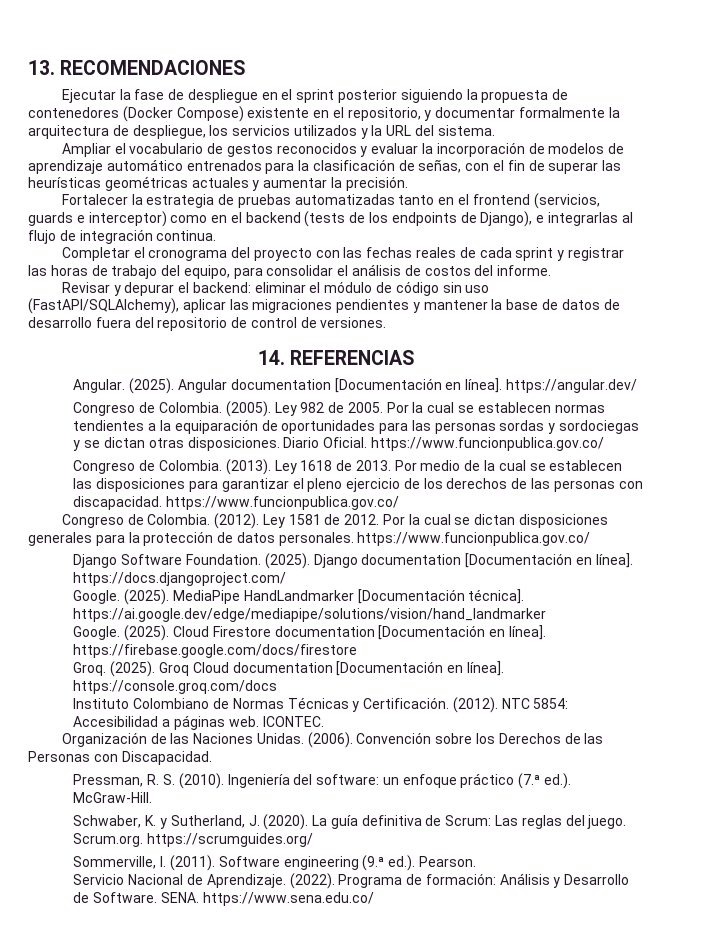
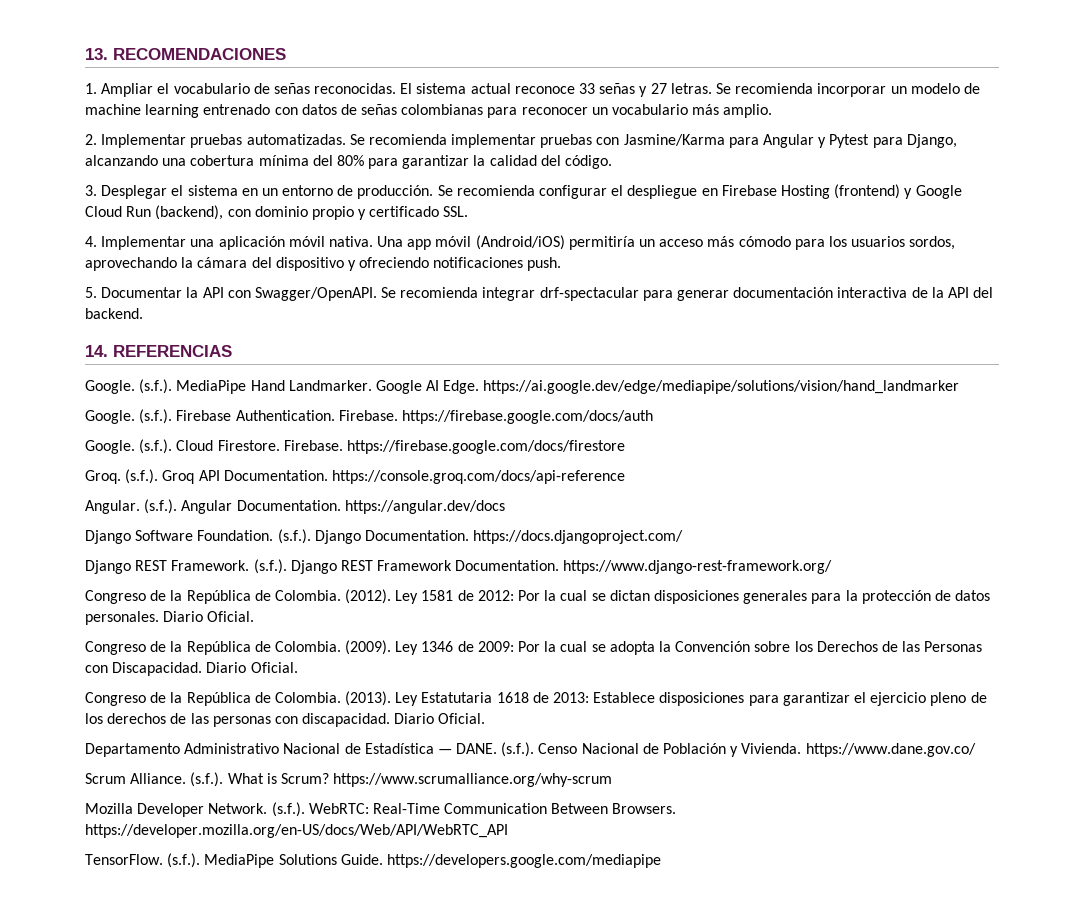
[61,89,569,103] [28,106,620,122] [28,125,495,139] [61,142,625,157] [28,159,622,174] [28,176,408,191] [61,193,600,209] [28,211,633,227] [28,229,217,244] [61,247,624,261] [28,264,552,279] [61,281,490,296] [28,298,620,314] [28,317,387,331] [257,350,415,365] [73,378,637,394] [73,401,605,417] [73,419,640,434] [73,437,604,451] [73,459,623,475] [73,478,643,492] [73,496,400,510] [61,514,124,528] Ejecutar la fase de despliegue en el sprint posterior siguiendo la propuesta de contenedores (Docker Compose) existente en el repositorio, y documentar formalmente la arquitectura de despliegue, los servicios utilizados y la URL del sistema. // Ampliar el vocabulario de gestos reconocidos y evaluar la incorporación de modelos de aprendizaje automático entrenados para la clasificación de señas, con el fin de superar las heurísticas geométricas actuales y aumentar la precisión. // Fortalecer la estrategia de pruebas automatizadas tanto en el frontend (servicios, guards e interceptor) como en el backend (tests de los endpoints de Django), e integrarlas al flujo de integración continua. // Completar el cronograma del proyecto con las fechas reales de cada sprint y registrar las horas de trabajo del equipo, para consolidar el análisis de costos del informe. // Revisar y depurar el backend: eliminar el módulo de código sin uso (FastAPI/SQLAlchemy), aplicar las migraciones pendientes y mantener la base de datos de desarrollo fuera del repositorio de control de versiones. // 14. REFERENCIAS // Angular. (2025). Angular documentation [Documentación en línea]. https://angular.dev/ // Congreso de Colombia. (2005). Ley 982 de 2005. Por la cual se establecen normas tendientes a la equiparación de oportunidades para las personas sordas y sordociegas y se dictan otras disposiciones. Diario Oficial. https://www.funcionpublica.gov.co/ // Congreso de Colombia. (2013). Ley 1618 de 2013. Por medio de la cual se establecen las disposiciones para garantizar el pleno ejercicio de los derechos de las personas con discapacidad. https://www.funcionpublica.gov.co/ // Congreso -> [85,83,980,97] [85,104,773,118] [85,134,957,148] [85,155,613,169] [85,184,962,199] [85,205,469,220] [85,235,956,250] [85,257,562,271] [85,287,994,301] [85,308,143,319] [85,345,232,357] [85,379,960,394] [85,409,653,424] [85,439,625,454] [85,469,625,484] [85,499,505,514] [85,529,684,544] [85,559,833,574] [85,590,251,604] 1. Ampliar el vocabulario de señas reconocidas. El sistema actual reconoce 33 señas y 27 letras. Se recomienda incorporar un modelo de machine learning entrenado con datos de señas colombianas para reconocer un vocabulario más amplio. // 2. Implementar pruebas automatizadas. Se recomienda implementar pruebas con Jasmine/Karma para Angular y Pytest para Django, alcanzando una cobertura mínima del 80% para garantizar la calidad del código. // 3. Desplegar el sistema en un entorno de producción. Se recomienda configurar el despliegue en Firebase Hosting (frontend) y Google Cloud Run (backend), con dominio propio y certificado SSL. // 4. Implementar una aplicación móvil nativa. Una app móvil (Android/iOS) permitiría un acceso más cómodo para los usuarios sordos, aprovechando la cámara del dispositivo y ofreciendo notificaciones push. // 5. Documentar la API con Swagger/OpenAPI. Se recomienda integrar drf-spectacular para generar documentación interactiva de la API del backend. // 14. REFERENCIAS // Google. (s.f.). MediaPipe Hand Landmarker. Google AI Edge. https://ai.google.dev/edge/mediapipe/solutions/vision/hand_landmarker // Google. (s.f.). Firebase Authentication. Firebase. https://firebase.google.com/docs/auth // Google. (s.f.). Cloud Firestore. Firebase. https://firebase.google.com/docs/firestore // Groq. (s.f.). Groq API Documentation. https://console.groq.com/docs/api-reference // Angular. (s.f.). Angular Documentation. https://angular.dev/docs // Django Software Foundation. (s.f.). Django Documentation. https://docs.djangoproject.com/ // Django REST Framework. (s.f.). Django REST Framework Documentation. https://www.django-rest-framework.org/ // Congreso de la República
[344,514,380,525] 2012. -> [477,590,514,601] 2012:
[357,532,591,546] [73,553,633,569] [73,572,287,586] [73,589,525,605] [73,608,547,622] [73,625,546,641] [73,644,358,658] [73,661,504,677] [73,680,278,694] [73,697,569,713] [73,715,324,730] [61,732,353,748] https://www.funcionpublica.gov.co/ // Django Software Foundation. (2025). Django documentation [Documentación en línea]. https://docs.djangoproject.com/ // Google. (2025). MediaPipe HandLandmarker [Documentación técnica]. https://ai.google.dev/edge/mediapipe/solutions/vision/hand_landmarker // Google. (2025). Cloud Firestore documentation [Documentación en línea]. https://firebase.google.com/docs/firestore // Groq. (2025). Groq Cloud documentation [Documentación en línea]. https://console.groq.com/docs // Instituto Colombiano de Normas Técnicas y Certificación. (2012). NTC 5854: Accesibilidad a páginas web. ICONTEC. // Organización de las Naciones Unidas. (2006). -> [163,611,255,622] [85,640,671,655] Diario Oficial. // Congreso de la República de Colombia. (2009). Ley 1346 de 2009: Por la cual se adopta la
[73,773,572,789] [73,792,153,803] [73,814,627,830] [73,833,314,847] [73,855,476,871] [73,873,630,889] [73,892,374,906] // Pressman, R. S. (2010). Ingeniería del software: un enfoque práctico (7.ª ed.). McGraw-Hill. // Schwaber, K. y Sutherland, J. (2020). La guía definitiva de Scrum: Las reglas del juego. Scrum.org. https://scrumguides.org/ // Sommerville, I. (2011). Software engineering (9.ª ed.). Pearson. // Servicio Nacional de Aprendizaje. (2022). Programa de formación: Análisis y Desarrollo de Software. SENA. https://www.sena.edu.co/ -> [206,662,298,673] [85,691,987,706] [85,713,486,727] [85,742,976,757] [85,772,613,787] [85,802,677,817] [85,824,508,838] [85,853,661,868] Diario Oficial. // Congreso de la República de Colombia. (2013). Ley Estatutaria 1618 de 2013: Establece disposiciones para garantizar el ejercicio pleno de los derechos de las personas con discapacidad. Diario Oficial. // Departamento Administrativo Nacional de Estadística — DANE. (s.f.). Censo Nacional de Población y Vivienda. https://www.dane.gov.co/ // Scrum Alliance. (s.f.). What is Scrum? https://www.scrumalliance.org/why-scrum // Mozilla Developer Network. (s.f.). WebRTC: Real-Time Communication Between Browsers. https://developer.mozilla.org/en-US/docs/Web/API/WebRTC_API // TensorFlow. (s.f.). MediaPipe Solutions Guide. https://developers.google.com/mediapipe

